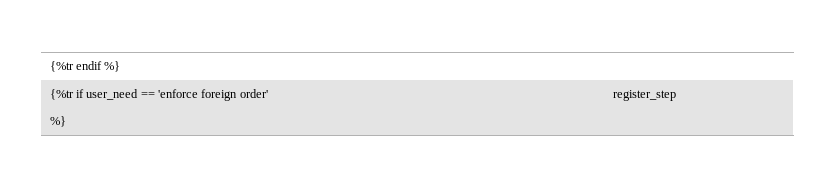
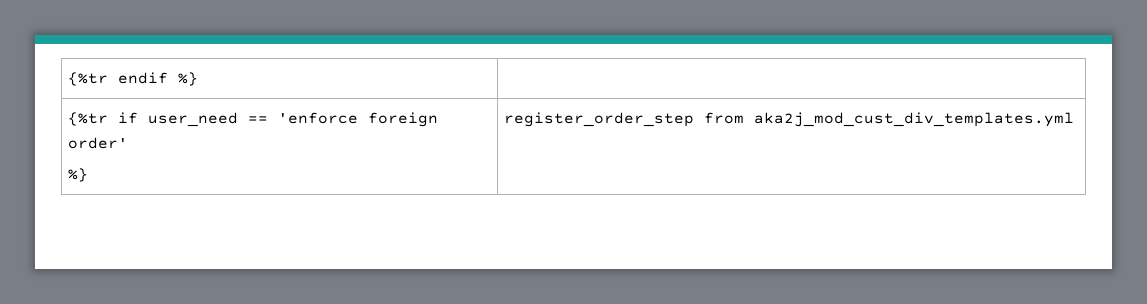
[612,90,676,101] register_step -> [504,112,1075,127] register_order_step from aka2j_mod_cust_div_templates.yml

